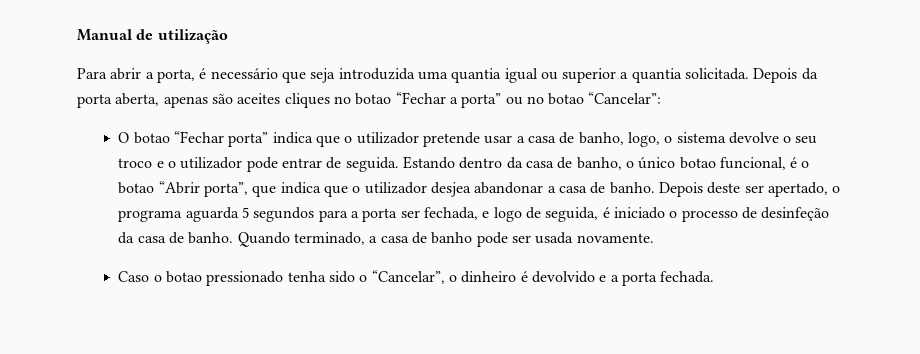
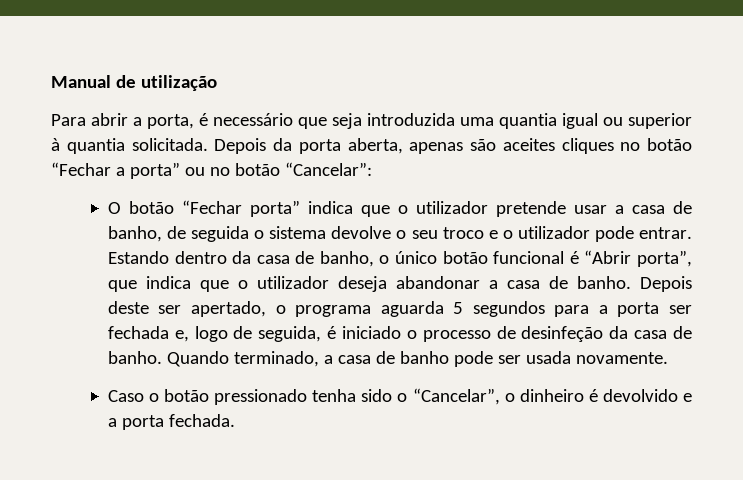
[620,72,629,79] a -> [51,138,60,151] à
[355,93,392,105] botao -> [647,138,692,151] botão
[548,93,585,105] botao -> [234,163,280,176] botão
[133,132,170,144] botao -> [128,201,174,214] botão
[627,132,660,147] logo, -> [167,226,250,242] de seguida
[282,157,399,172] entrar de seguida. -> [639,227,693,239] entrar.
[679,157,810,170] [118,182,155,194] botao funcional, é o botao -> [442,251,579,264] botão funcional é
[430,182,471,197] desjea -> [337,276,387,292] deseja
[423,207,490,220] fechada, e -> [107,326,189,342] fechada e,
[166,271,203,283] botao -> [164,389,210,402] botão

